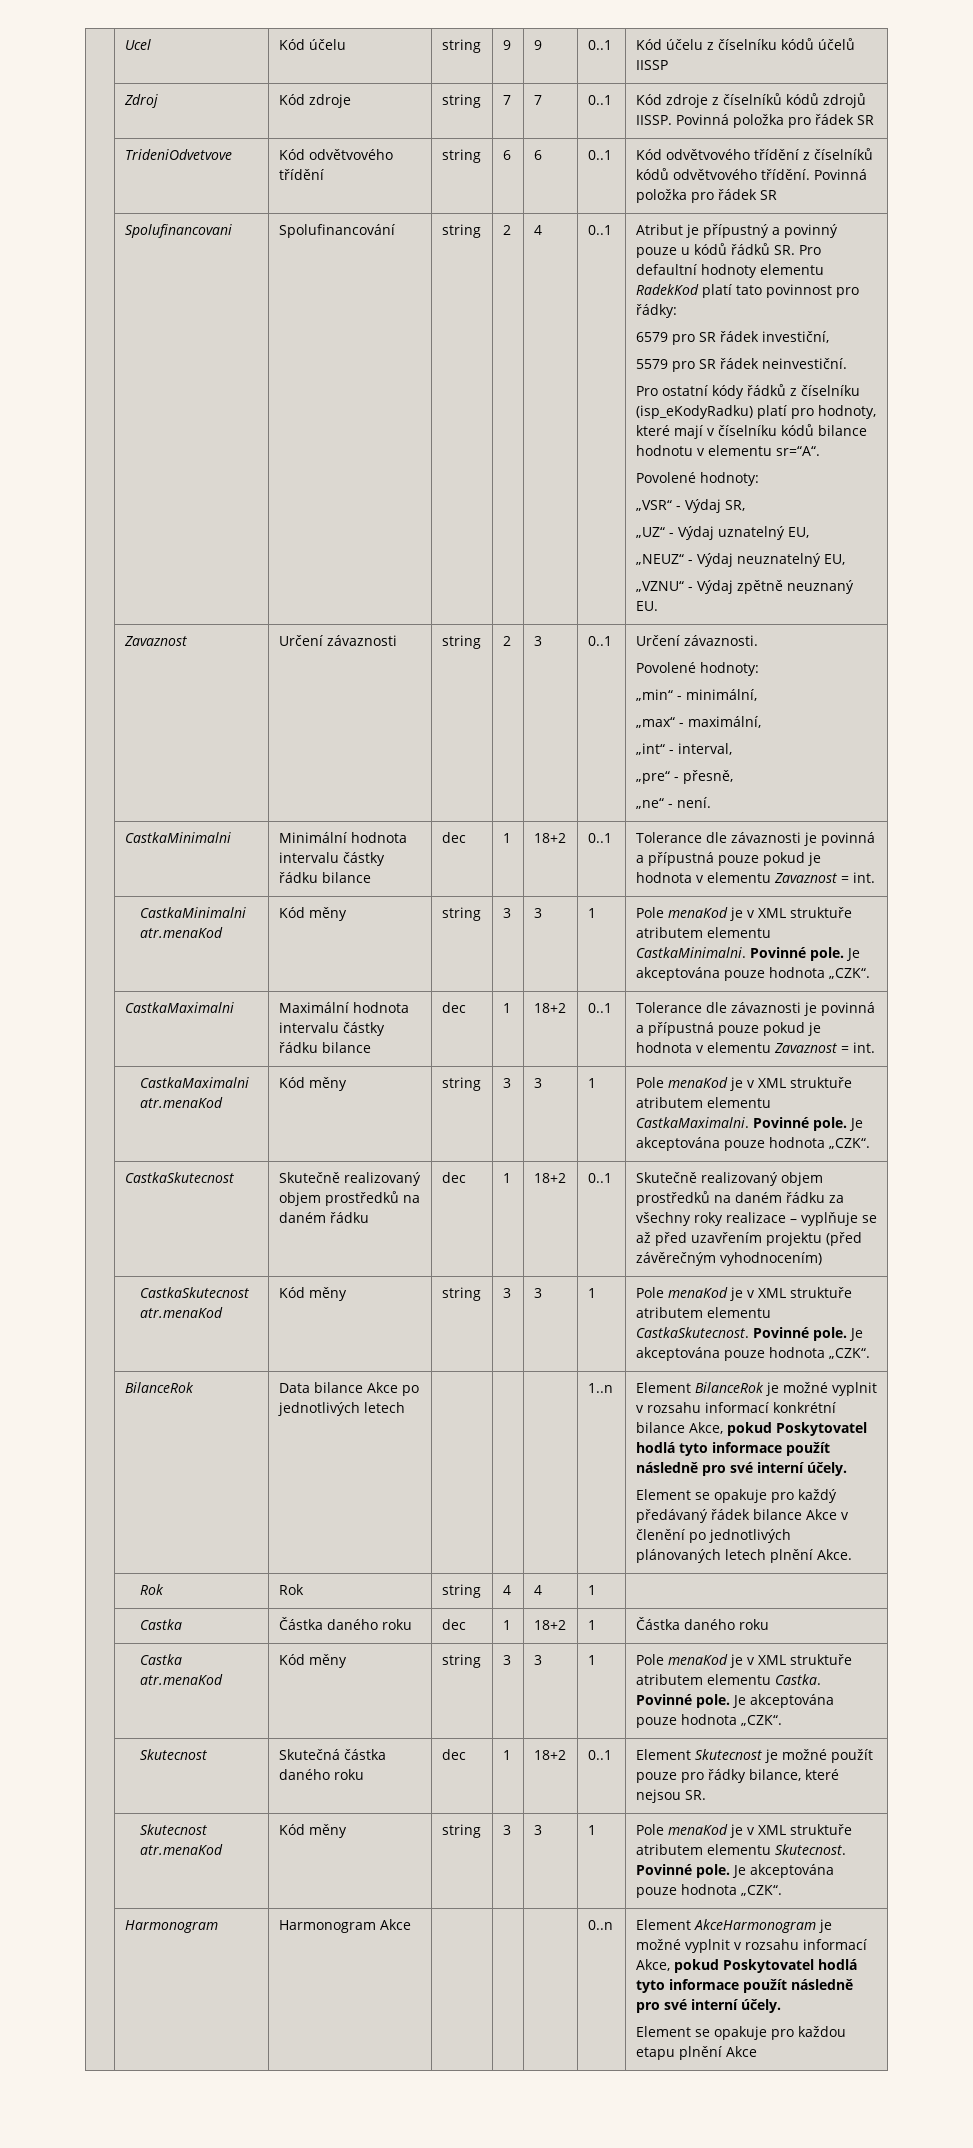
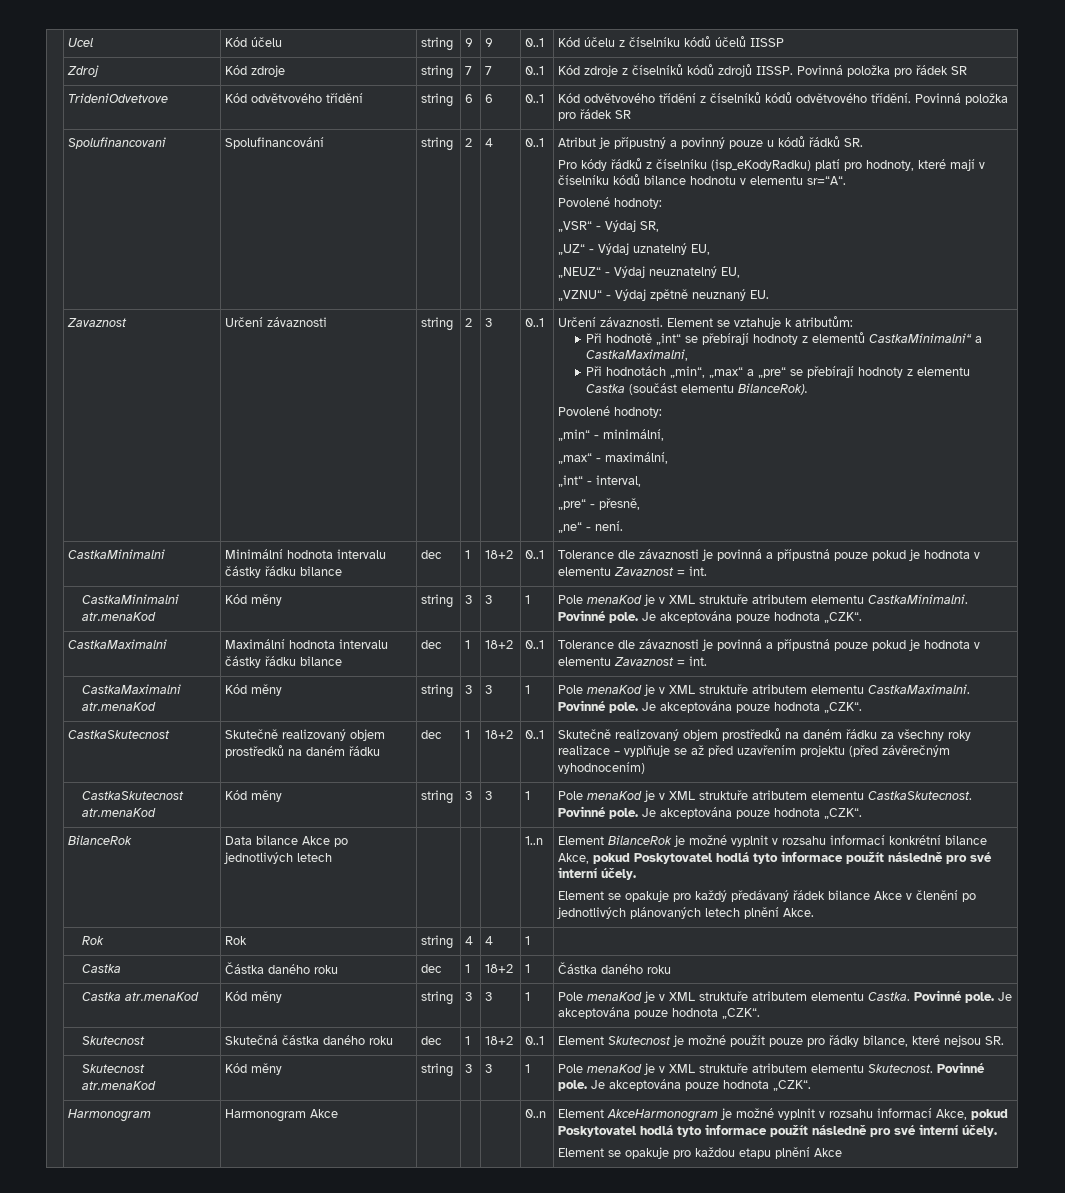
[798,245,821,255] [635,264,824,278] [635,284,859,298] [635,304,677,318] [635,331,829,345] [635,358,847,372] [635,385,708,396] Pro defaultní hodnoty elementu RadekKod platí tato povinnost pro řádky: // 6579 pro SR řádek investiční, // 5579 pro SR řádek neinvestiční. // Pro ostatní -> [558,160,578,169] // Pro
(758, 640) none -> [667,316,854,329] [586,332,983,345] [586,349,689,361] [586,366,971,378] [586,383,809,395] Element se vztahuje k atributům: // Při hodnotě „int“ se přebírají hodnoty z elementů CastkaMinimalni“ a CastkaMaximalni, // Při hodnotách „min“, „max“ a „pre“ se přebírají hodnoty z elementu Castka (součást elementu BilanceRok).

